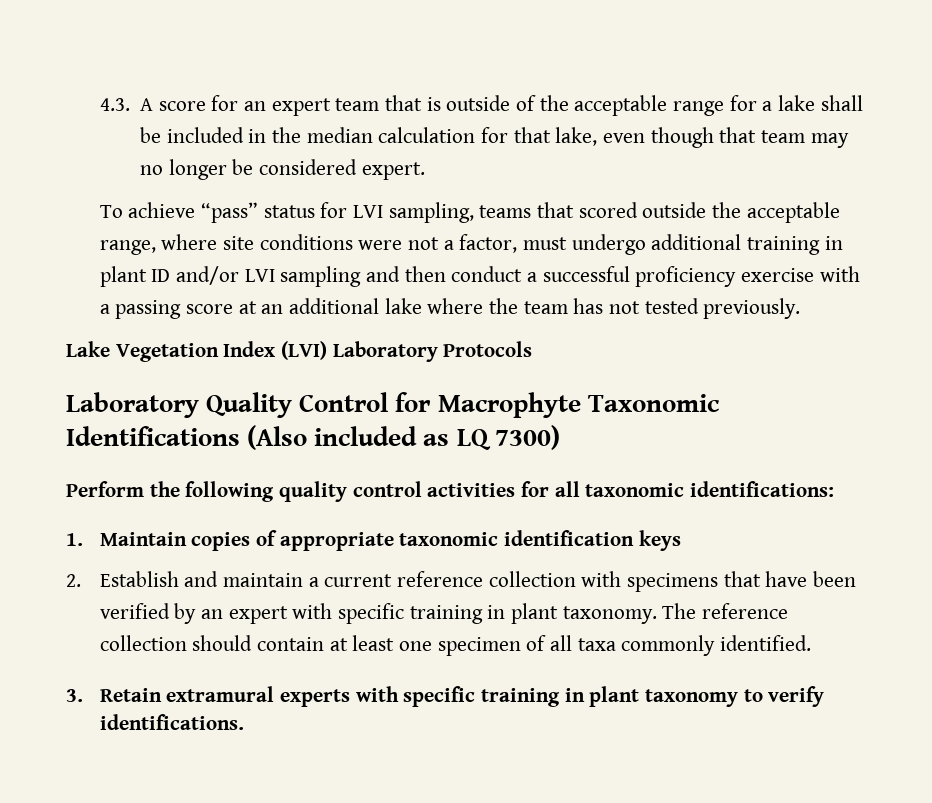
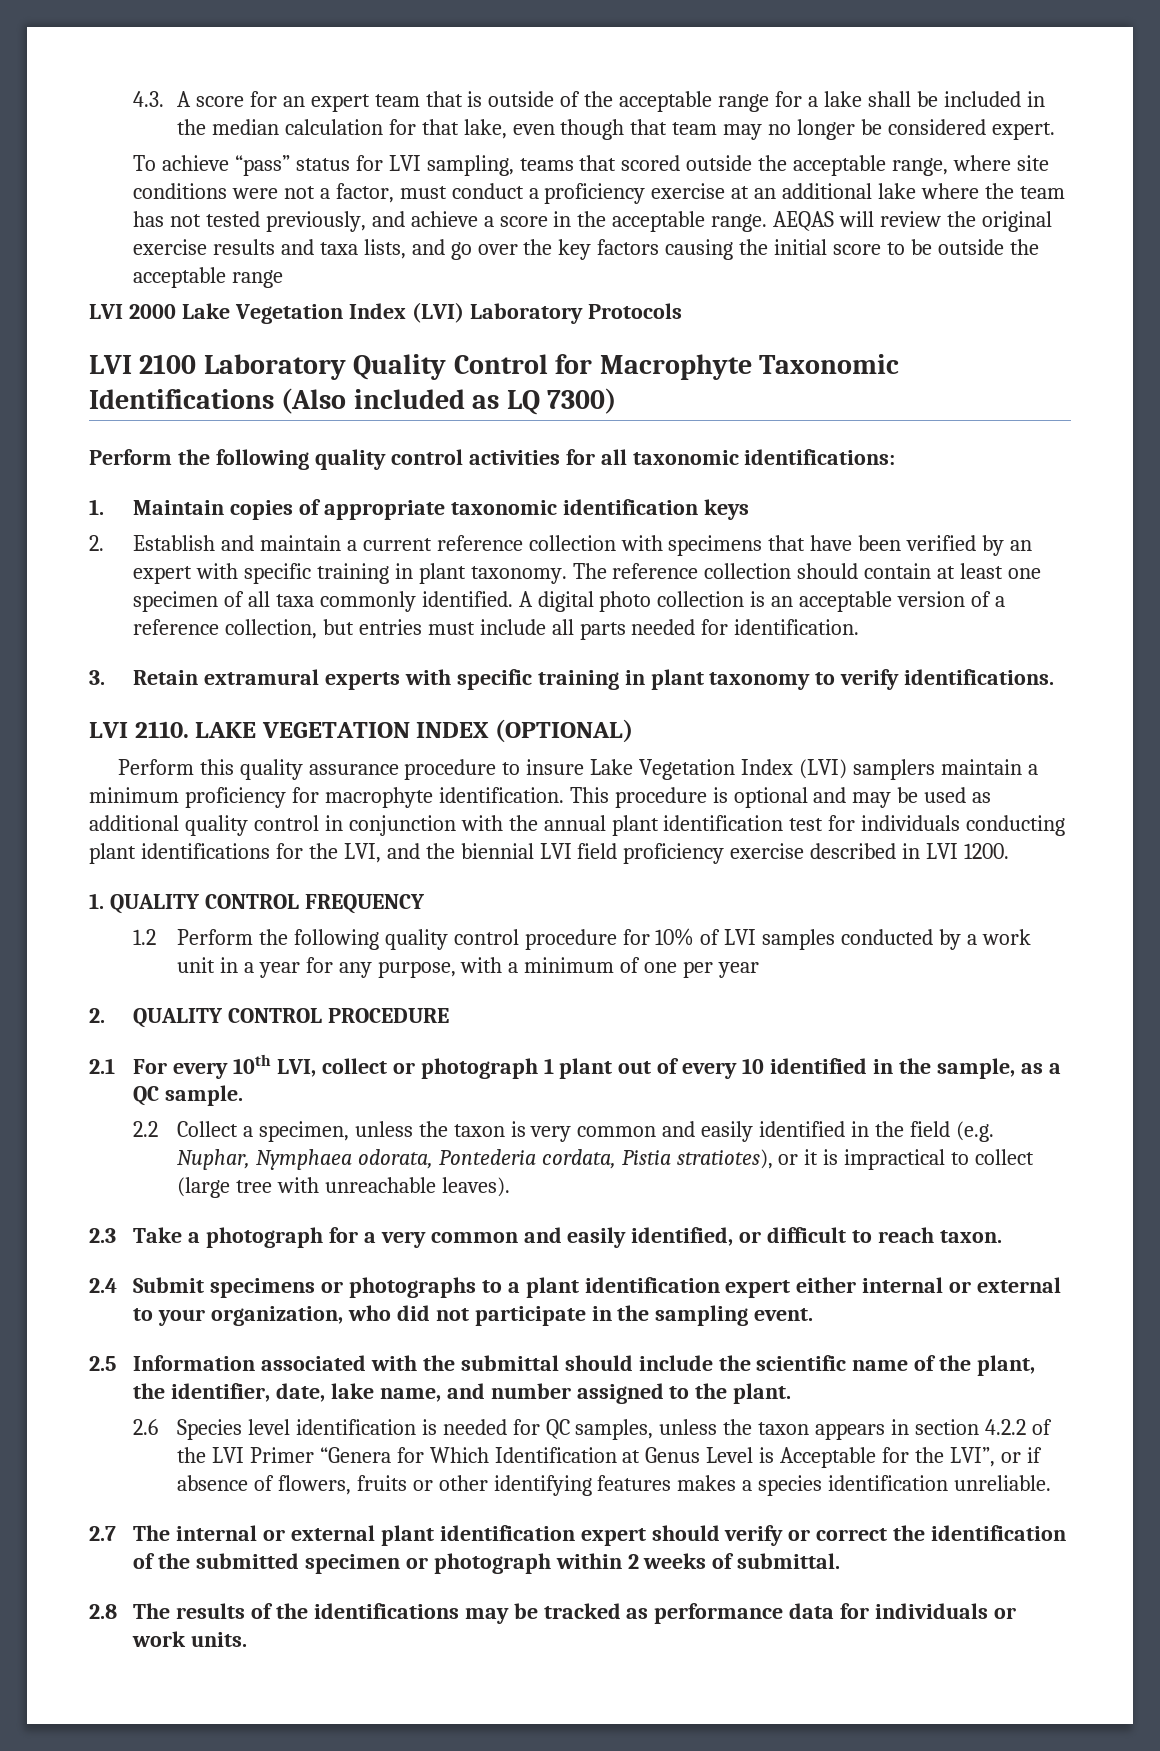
[571,234,843,255] [99,266,446,287] undergo additional training in plant ID and/or LVI sampling and then -> (447, 192) none
[542,266,860,287] [99,300,233,319] successful proficiency exercise with a passing score -> [544,183,726,204] proficiency exercise
[703,298,801,319] previously. // -> [265,211,1052,232] [132,239,1039,260] [132,267,283,288] [89,304,176,319] previously, and achieve a score in the acceptable range. AEQAS will review the original exercise results and taxa lists, and go over the key factors causing the initial score to be outside the acceptable range // LVI 2000
(533, 349) none -> [89,354,197,374] LVI 2100
(811, 643) none -> [518,591,1006,612] [132,619,860,640] A digital photo collection is an acceptable version of a reference collection, but entries must include all parts needed for identification.
(244, 722) none -> [89,719,634,743] [117,759,1038,780] [89,787,992,808] [89,815,1066,836] [89,843,1010,864] [89,893,425,914] [132,928,1032,950] [176,957,760,978] [89,1008,449,1028] [89,1054,1061,1079] [132,1085,243,1106] [132,1121,995,1142] [176,1149,1035,1170] [176,1177,510,1198] [89,1227,1003,1248] [89,1277,1062,1298] [132,1305,814,1326] [89,1355,1036,1376] [132,1383,792,1404] [132,1419,1053,1440] [176,1447,1042,1468] [176,1475,1052,1496] [89,1525,1067,1546] [132,1553,841,1574] [89,1603,1017,1624] [131,1631,247,1647] // LVI 2110. LAKE VEGETATION INDEX (OPTIONAL) // Perform this quality assurance procedure to insure Lake Vegetation Index (LVI) samplers maintain a minimum proficiency for macrophyte identification. This procedure is optional and may be used as additional quality control in conjunction with the annual plant identification test for individuals conducting plant identifications for the LVI, and the biennial LVI field proficiency exercise described in LVI 1200. // 1. QUALITY CONTROL FREQUENCY // 1.2 Perform the following quality control procedure for 10% of LVI samples conducted by a work unit in a year for any purpose, with a minimum of one per year // 2. QUALITY CONTROL PROCEDURE // 2.1 For every 10th LVI, collect or photograph 1 plant out of every 10 identified in the sample, as a QC sample. // 2.2 Collect a specimen, unless the taxon is very common and easily identified in the field (e.g. Nuphar, Nymphaea odorata, Pontederia cordata, Pistia stratiotes), or it is impractical to collect (large tree with unreachable leaves). // 2.3 Take a photograph for a very common and easily identified, or difficult to reach taxon. // 2.4 Submit specimens or photographs to a plant identification expert either internal or external to your organization, who did not participate in the sampling event. // 2.5 Information associated with the submittal should include the scientific name of the plant, the identifier, date, lake name, and number assigned to the plant. // 2.6 Species level identification is needed for QC samples, unless the taxon appears in section 4.2.2 of the LVI Primer “Genera for Which Identification at Genus Level is Acceptable for the LVI”, or if absence of flowers, fruits or other identifying features makes a species identification unreliable. // 2.7 The internal or external plant identification expert should verify or correct the identification of the submitted specimen or photograph within 2 weeks of submittal. // 2.8 The results of the identifications may be tracked as performance data for individuals or work units.

